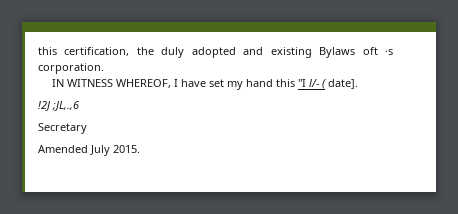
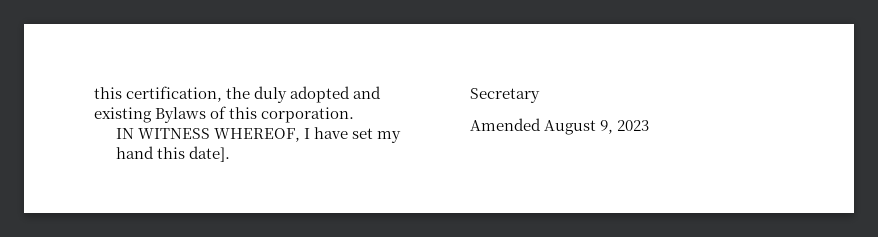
[362,47,394,55] oft ·s -> [210,106,258,119] of this
[297,79,327,89] "I l/- ( -> (186, 153) none
[38,101,79,111] // !2J ;JL,.,6 -> (231, 154) none
[90,145,140,156] July 2015. -> [544,120,650,135] August 9, 2023

